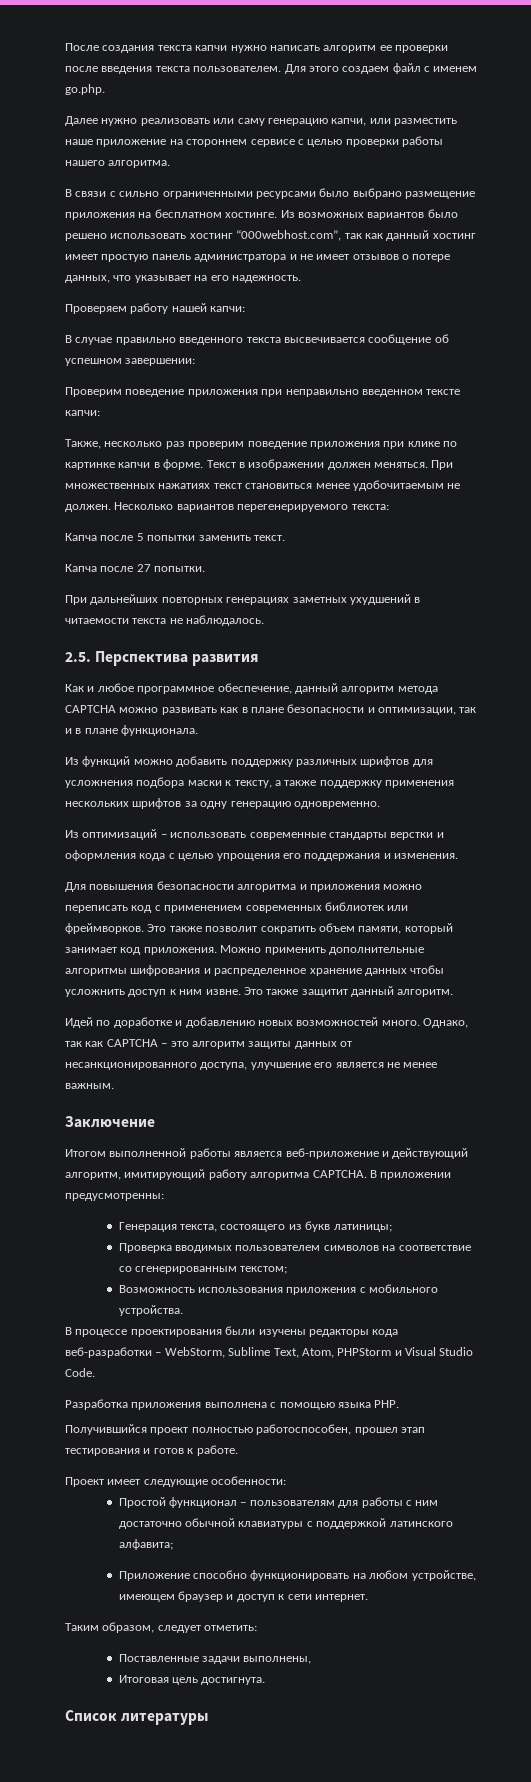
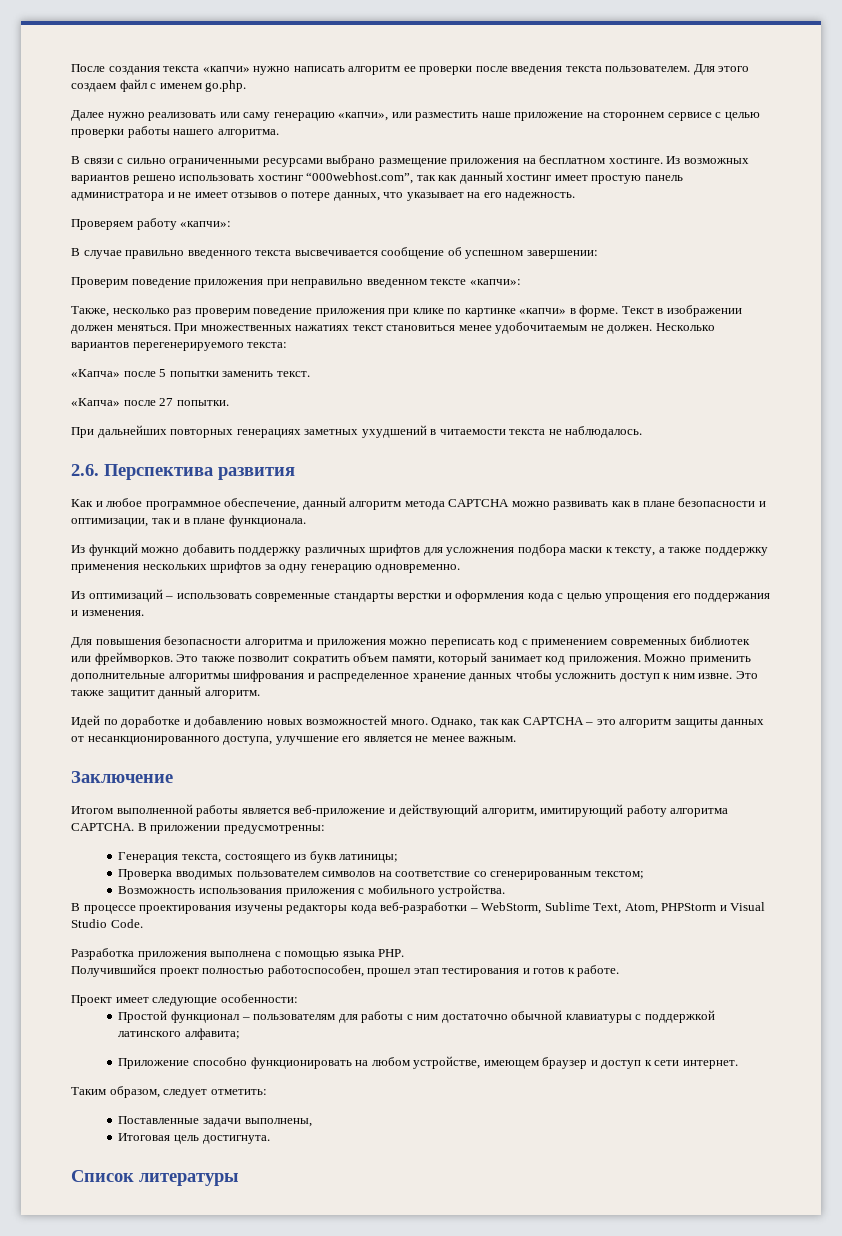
[195,45,228,51] капчи -> [202,66,250,72] «капчи»
[331,118,367,126] капчи, -> [338,112,389,121] «капчи»,
[319,188,350,197] было -> (323, 162) none
[427,209,458,218] было -> (129, 179) none
[171,303,246,312] нашей капчи: -> [180,221,232,227] «капчи»:
[65,410,100,416] капчи: -> [469,279,521,285] «капчи»:
[118,462,151,468] капчи -> [519,308,567,314] «капчи»
[65,533,97,541] Капча -> [71,369,120,377] «Капча»
[65,564,97,572] Капча -> [71,398,120,406] «Капча»
[65,652,91,662] 2.5. -> [71,464,99,476] 2.6.
[225,1326,256,1335] были -> (232, 909) none

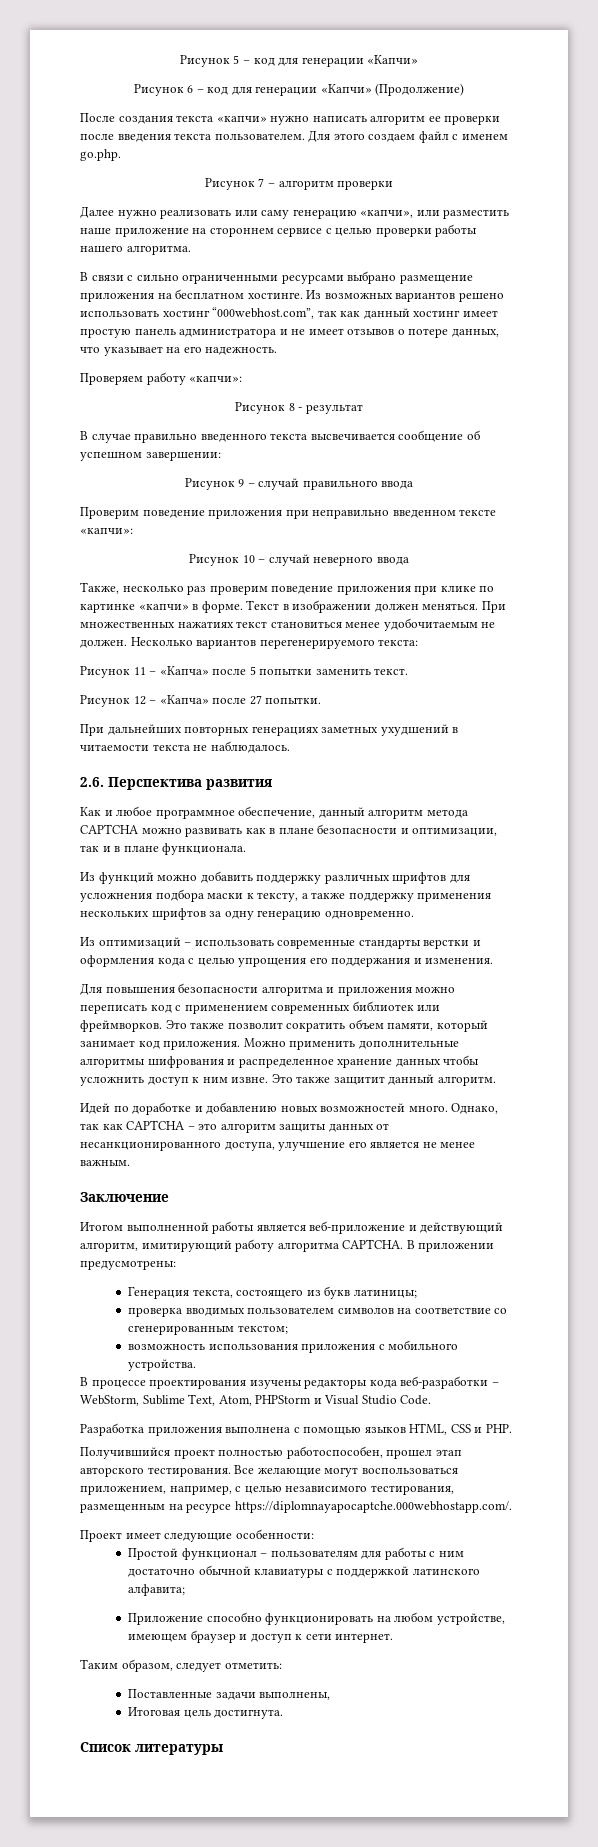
(71, 68) none -> [179,55,419,67] [133,83,465,96] Рисунок 5 – код для генерации «Капчи» // Рисунок 6 – код для генерации «Капчи» (Продолжение) //
(247, 86) none -> [204,178,394,190] // Рисунок 7 – алгоритм проверки
(232, 224) none -> [235,402,363,414] // Рисунок 8 - результат
(598, 254) none -> [184,478,414,490] // Рисунок 9 – случай правильного ввода
(521, 282) none -> [189,554,409,566] // Рисунок 10 – случай неверного ввода
(288, 345) none -> [80,666,157,678] Рисунок 11 –
(310, 374) none -> [80,695,157,707] Рисунок 12 –
[223,825,325,834] предусмотренны: -> [80,1260,176,1270] предусмотрены:
[118,869,173,880] Проверка -> [128,1307,183,1317] проверка
[118,886,196,894] Возможность -> [128,1343,206,1350] возможность
[342,951,375,957] языка -> [364,1423,483,1435] языков HTML, CSS и
[442,965,620,977] тестирования и готов к работе. -> [80,1465,458,1477] [80,1485,454,1495] [80,1501,512,1513] авторского тестирования. Все желающие могут воспользоваться приложением, например, с целью независимого тестирования, размещенным на ресурсе https://diplomnayapocaptche.000webhostapp.com/.

